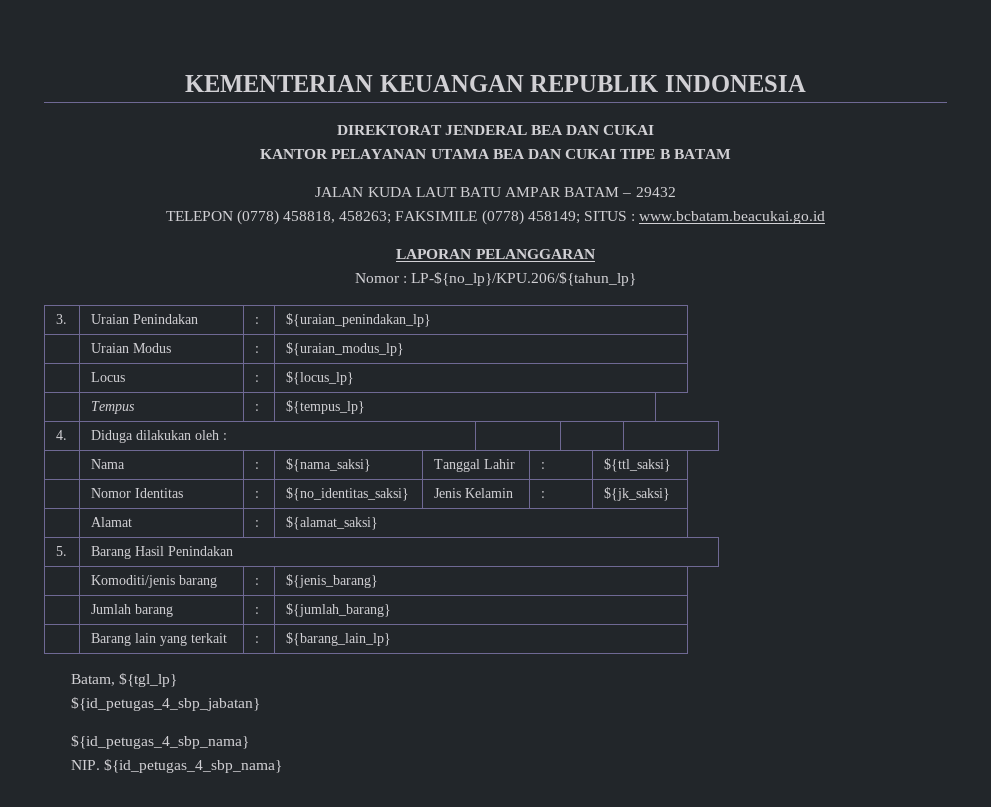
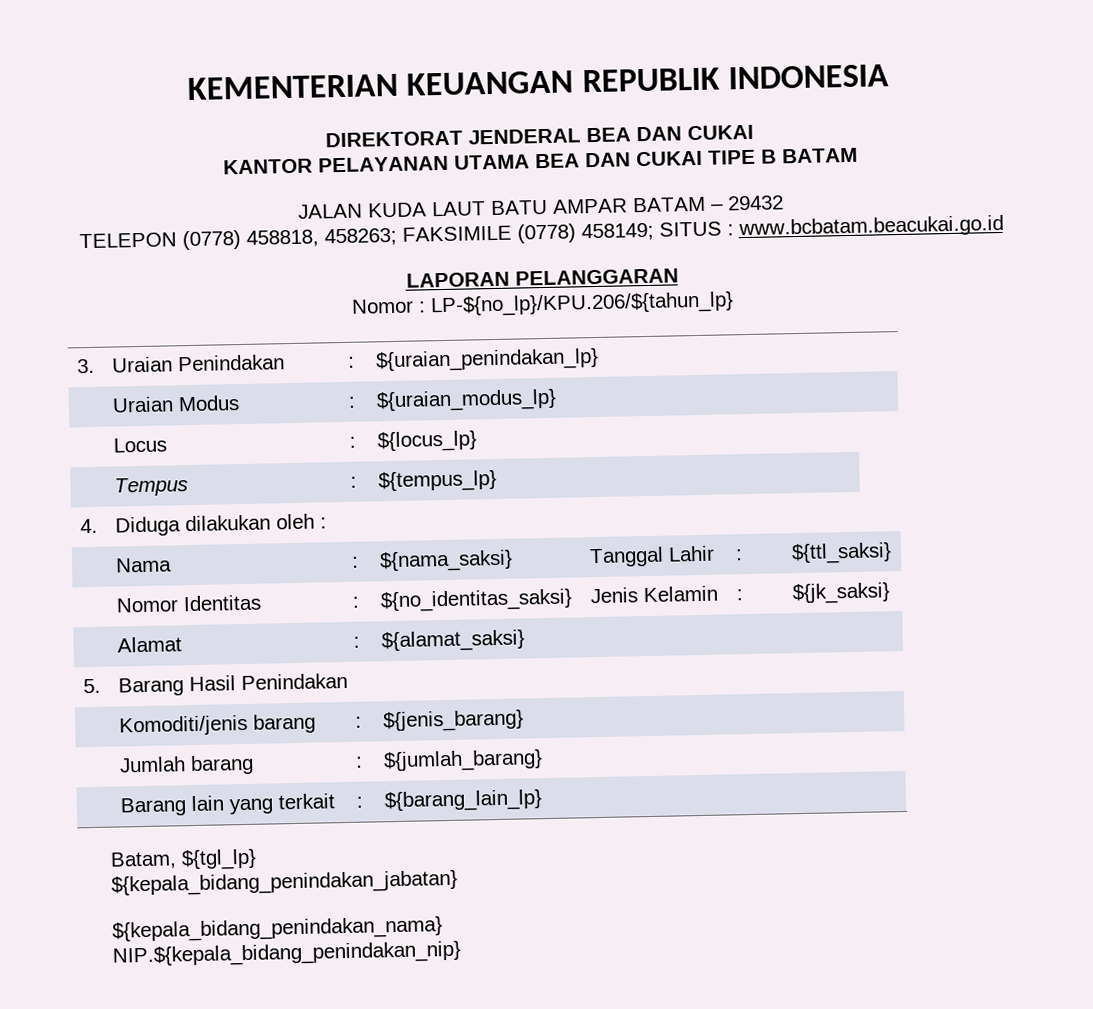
[71,697,261,711] [71,735,250,749] [71,759,283,773] ${id_petugas_4_sbp_jabatan} // ${id_petugas_4_sbp_nama} // NIP. ${id_petugas_4_sbp_nama} -> [111,869,459,897] [112,916,444,943] [112,940,462,968] ${kepala_bidang_penindakan_jabatan} // ${kepala_bidang_penindakan_nama} // NIP.${kepala_bidang_penindakan_nip}

